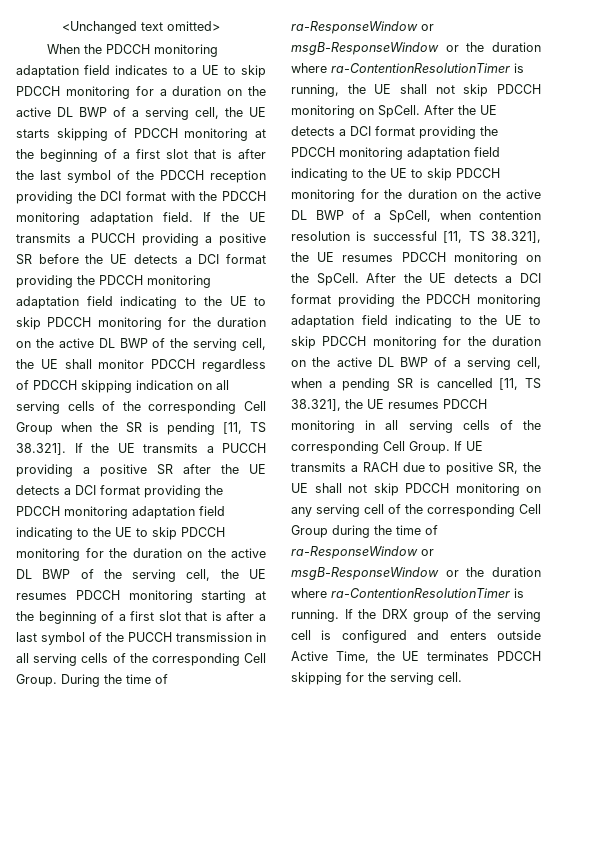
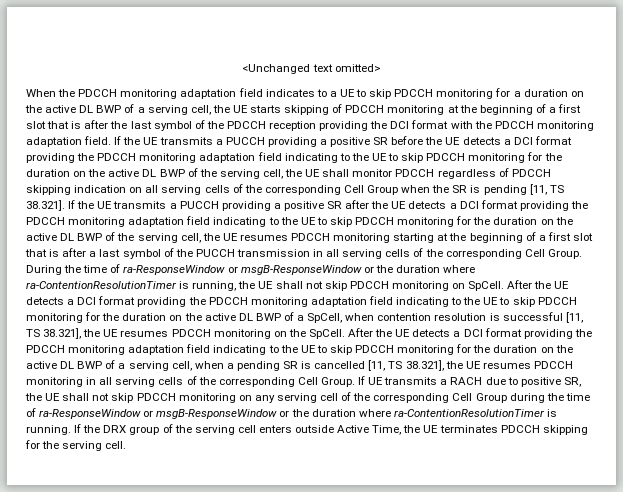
[321,630,440,643] is configured and -> (256, 429) none

